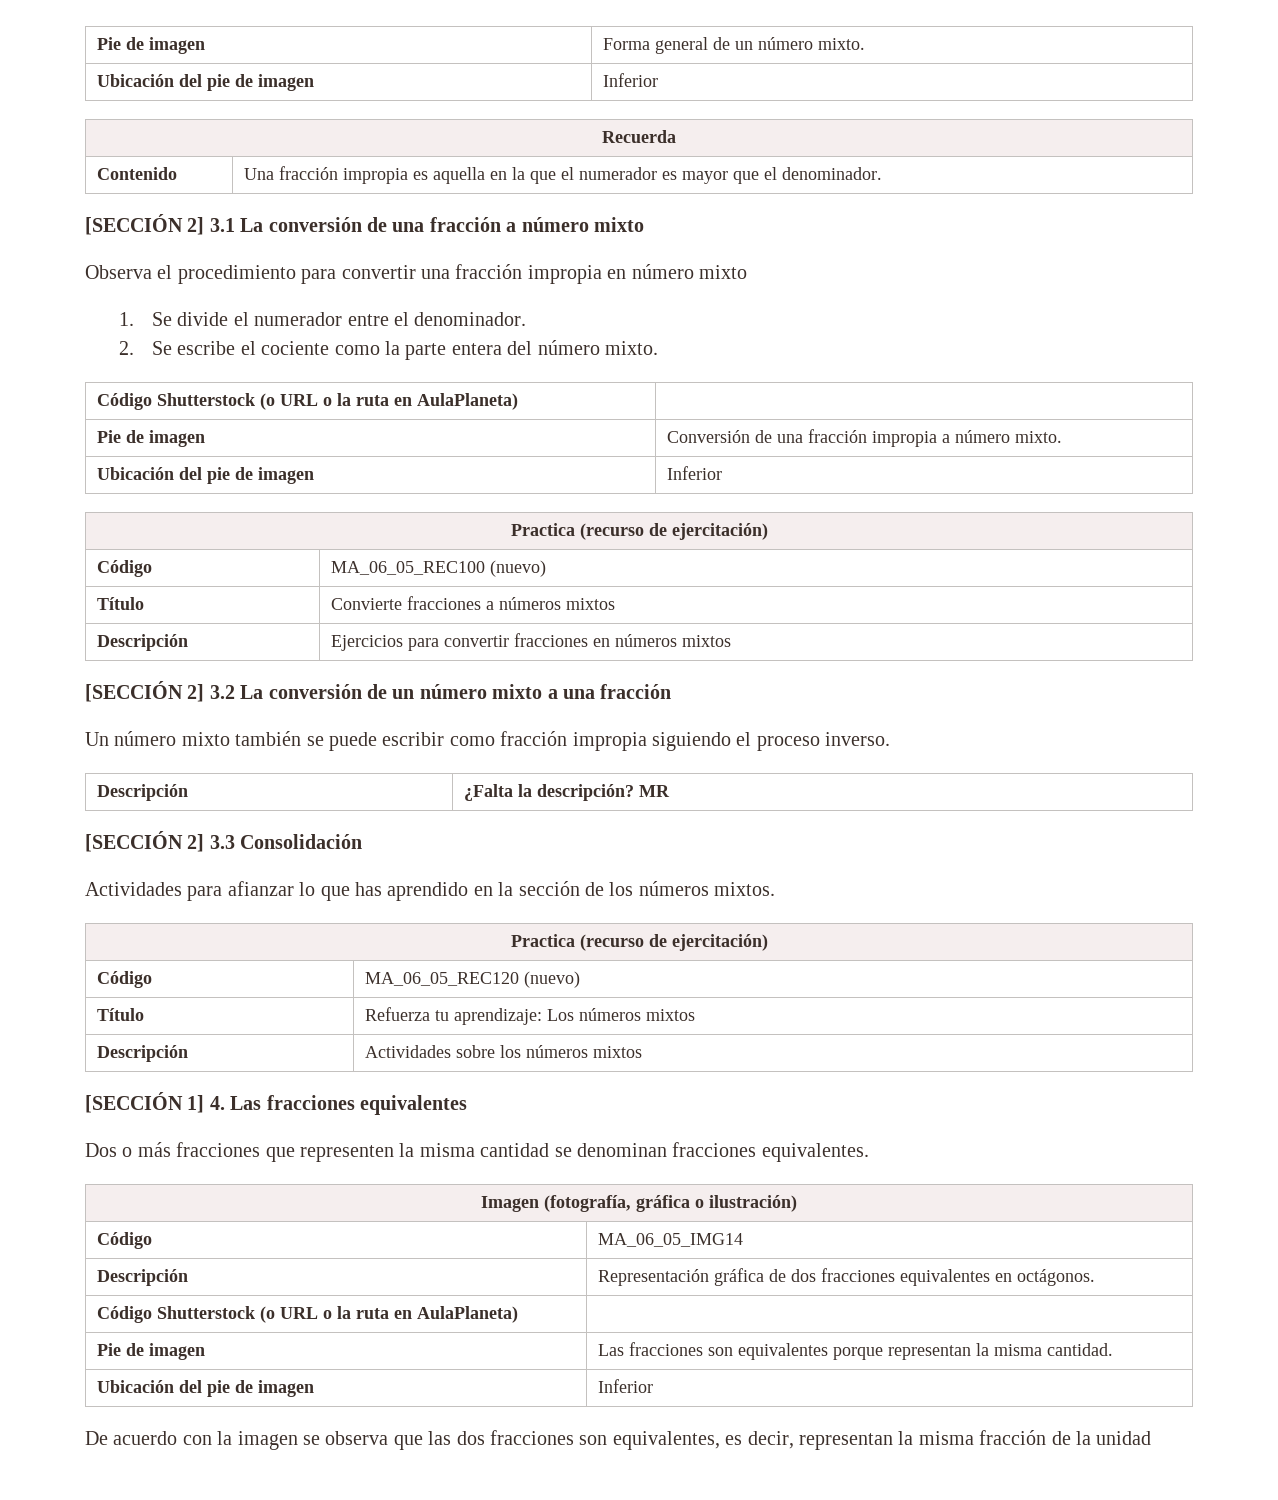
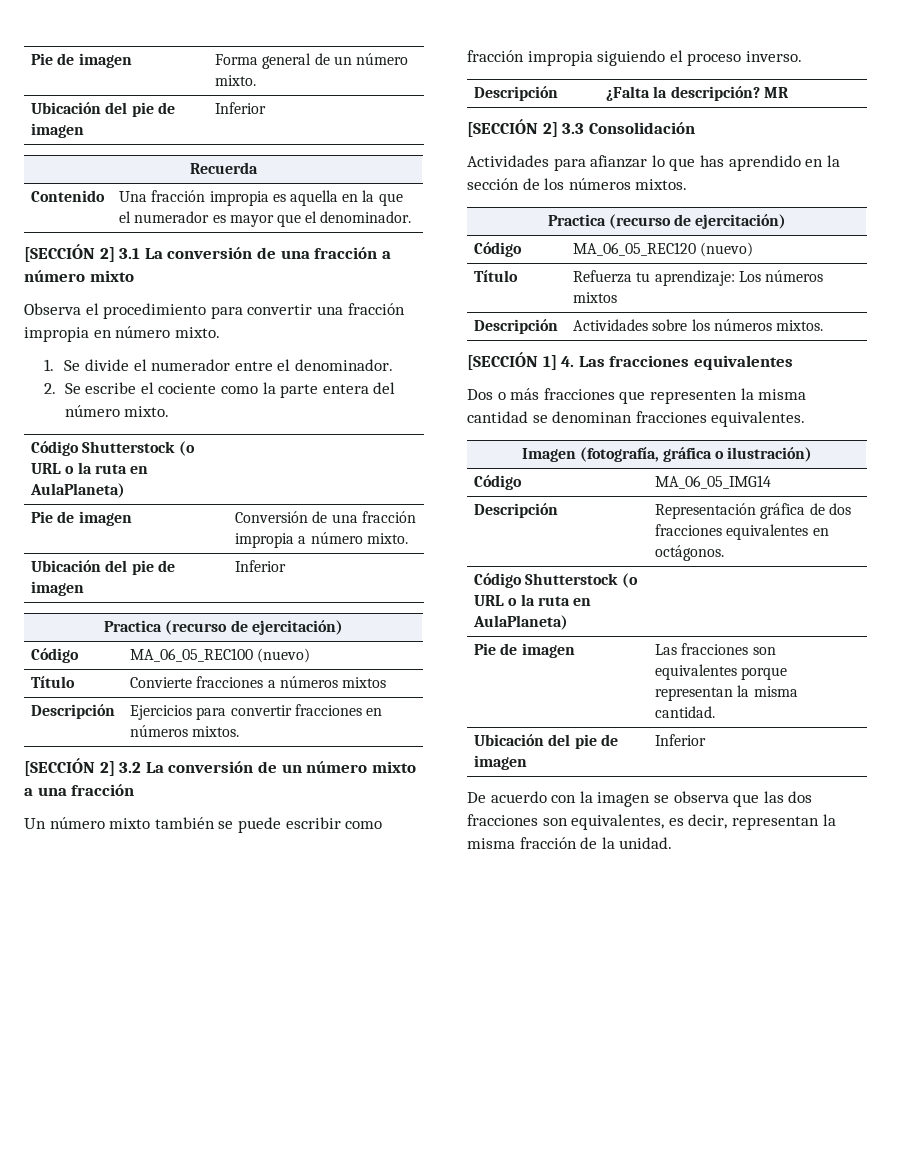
[698,265,747,279] mixto -> [174,327,220,338] mixto.
[682,635,732,647] mixtos -> [192,726,240,737] mixtos.
[593,1046,643,1058] mixtos -> [776,320,824,331] mixtos.
[1096,1431,1152,1445] unidad -> [619,837,673,849] unidad.

